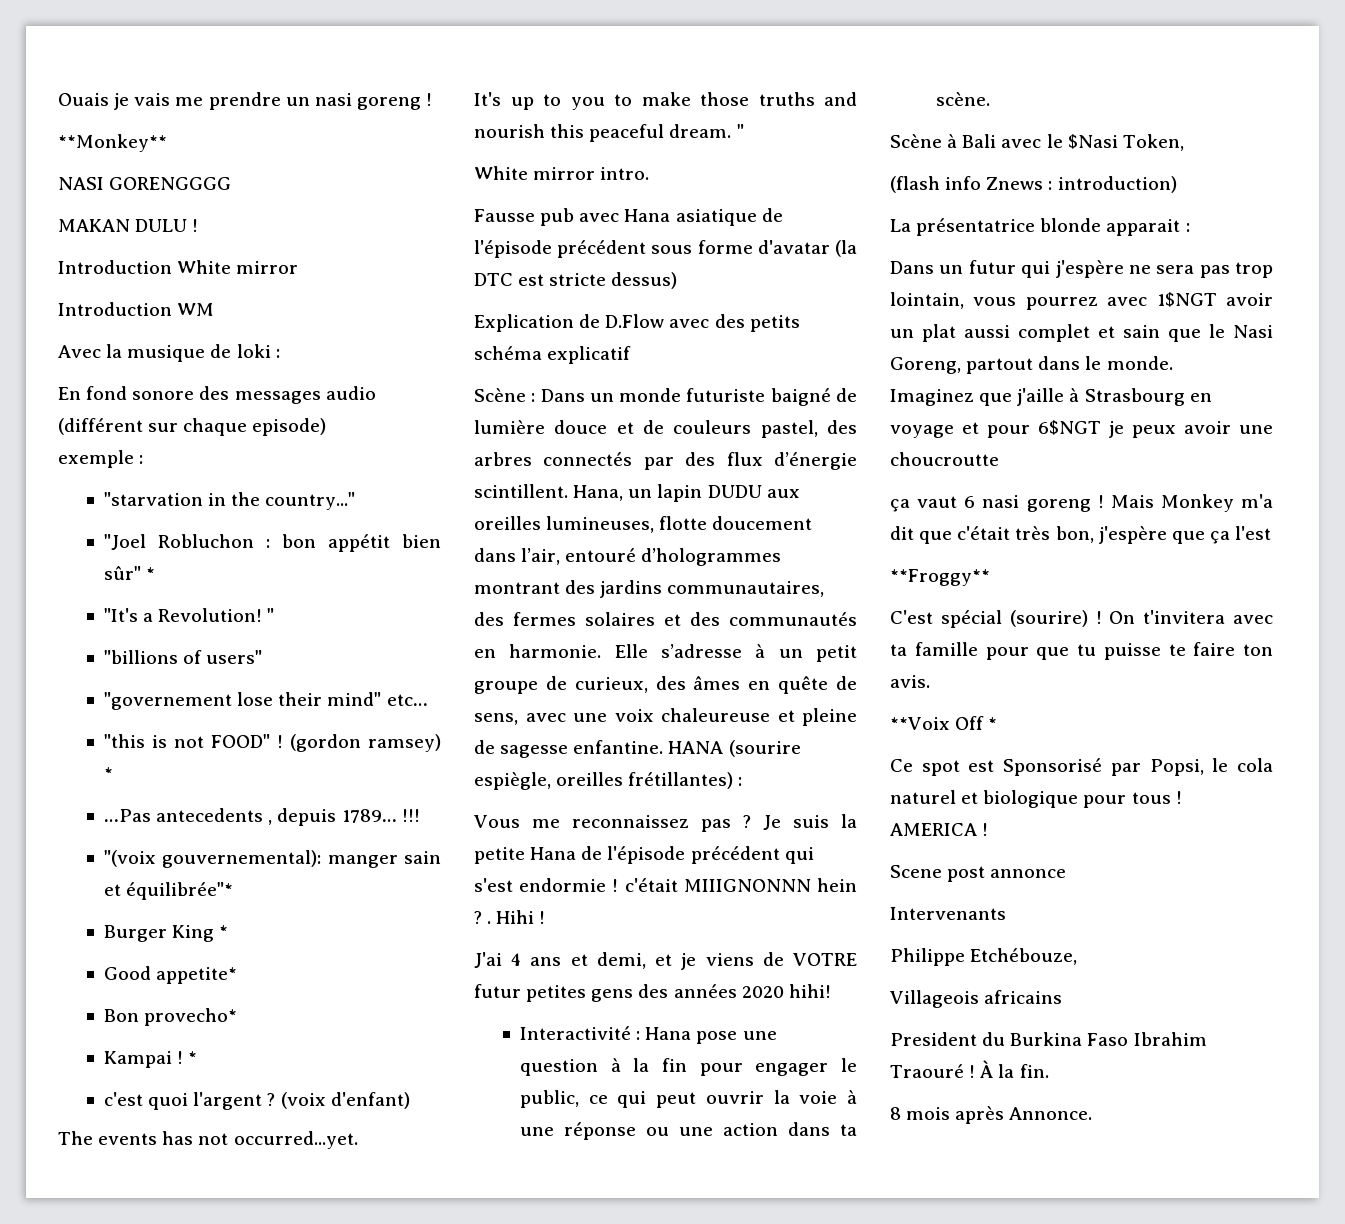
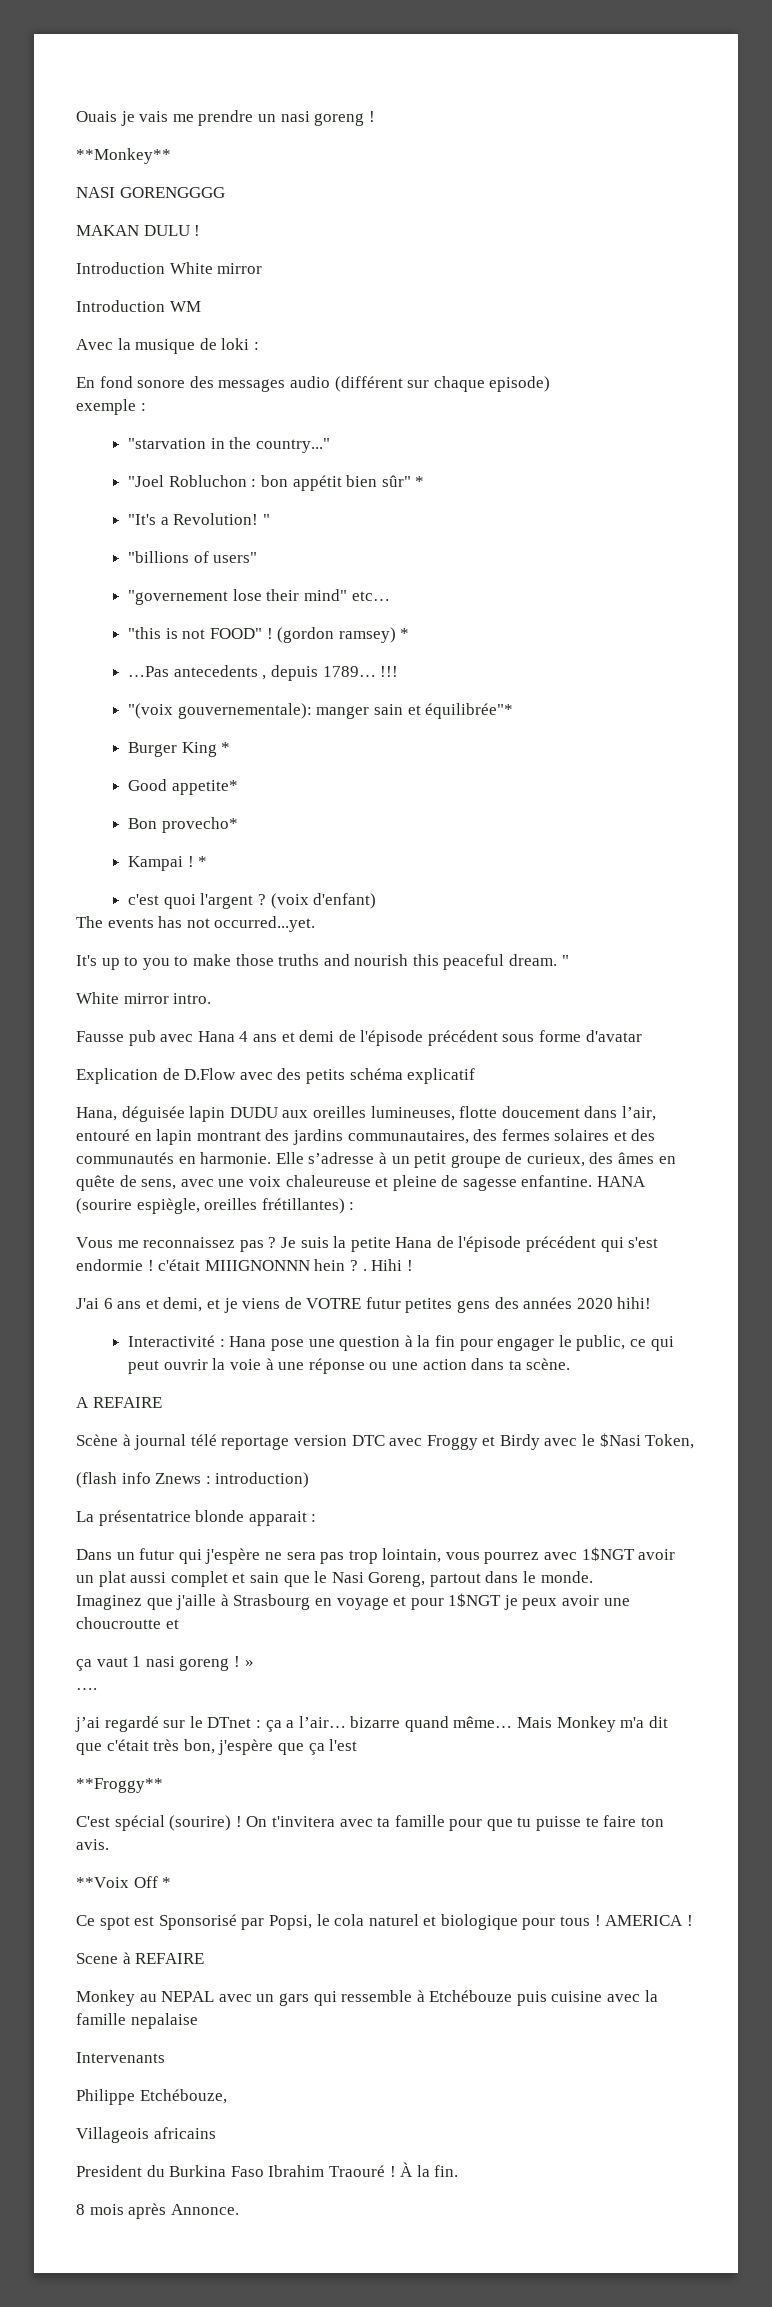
[162,850,322,868] gouvernemental): -> [177,703,312,719] gouvernementale):
[675,209,757,226] asiatique -> [239,1030,335,1042] 4 ans et demi
[835,240,857,257] [474,272,678,289] (la DTC est stricte dessus) -> (642, 1036) none
[474,388,857,406] [474,420,857,438] [474,452,857,470] [474,484,653,501] Scène : Dans un monde futuriste baigné de lumière douce et de couleurs pastel, des arbres connectés par des flux d’énergie scintillent. Hana, un -> [76,1106,185,1122] Hana, déguisée
[641,548,782,566] d’hologrammes -> [134,1129,193,1145] en lapin
[511,953,522,966] 4 -> [103,1298,113,1309] 6
(991, 99) none -> [76,1397,162,1408] // A REFAIRE
[962,134,997,148] Bali -> [134,1434,540,1450] journal télé reportage version DTC avec Froggy et Birdy
[1038,420,1101,435] 6$NGT -> [448,1593,502,1607] 1$NGT
(999, 459) none -> [165,1619,179,1629] et
[964,495,1104,512] 6 nasi goreng ! -> [132,1656,254,1671] [76,1688,97,1690] [75,1716,513,1732] 1 nasi goreng ! » // …. // j’ai regardé sur le DTnet : ça a l’air… bizarre quand même…
[947,866,1067,882] post annonce -> [122,1952,205,1964] [76,1990,658,2006] [76,2013,198,2029] à REFAIRE // Monkey au NEPAL avec un gars qui ressemble à Etchébouze puis cuisine avec la famille nepalaise

